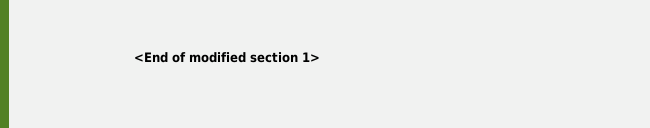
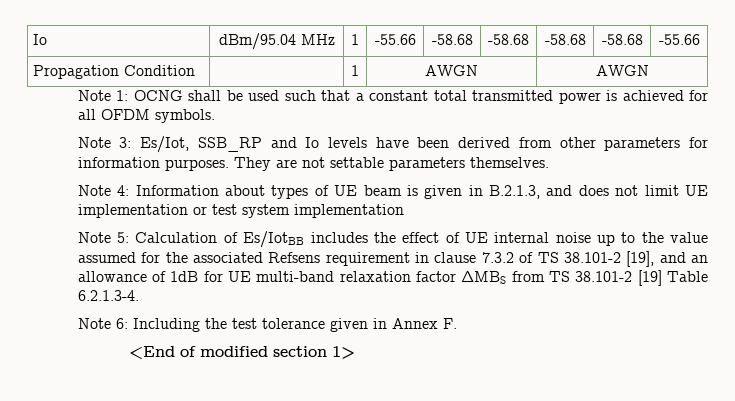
(133, 57) none -> [33,34,48,45] [218,33,335,50] [351,34,359,45] [374,34,416,45] [431,34,473,45] [488,34,529,45] [544,34,586,45] [601,34,643,45] [658,34,700,45] [33,65,196,79] [351,65,359,76] [425,65,478,76] [595,65,649,76] [77,90,708,104] [77,109,215,123] [77,136,708,153] [77,157,549,171] [77,185,708,199] [77,204,404,218] [77,231,708,248] [77,251,708,267] [77,270,709,286] [77,290,139,301] [77,318,457,332] Io | dBm/95.04 MHz | 1 | -55.66 | -58.68 | -58.68 | -58.68 | -58.68 | -55.66 // Propagation Condition | | 1 | AWGN | AWGN // Note 1: OCNG shall be used such that a constant total transmitted power is achieved for all OFDM symbols. // Note 3: Es/Iot, SSB_RP and Io levels have been derived from other parameters for information purposes. They are not settable parameters themselves. // Note 4: Information about types of UE beam is given in B.2.1.3, and does not limit UE implementation or test system implementation // Note 5: Calculation of Es/IotBB includes the effect of UE internal noise up to the value assumed for the associated Refsens requirement in clause 7.3.2 of TS 38.101-2 [19], and an allowance of 1dB for UE multi-band relaxation factor ΔMBS from TS 38.101-2 [19] Table 6.2.1.3-4. // Note 6: Including the test tolerance given in Annex F. //

